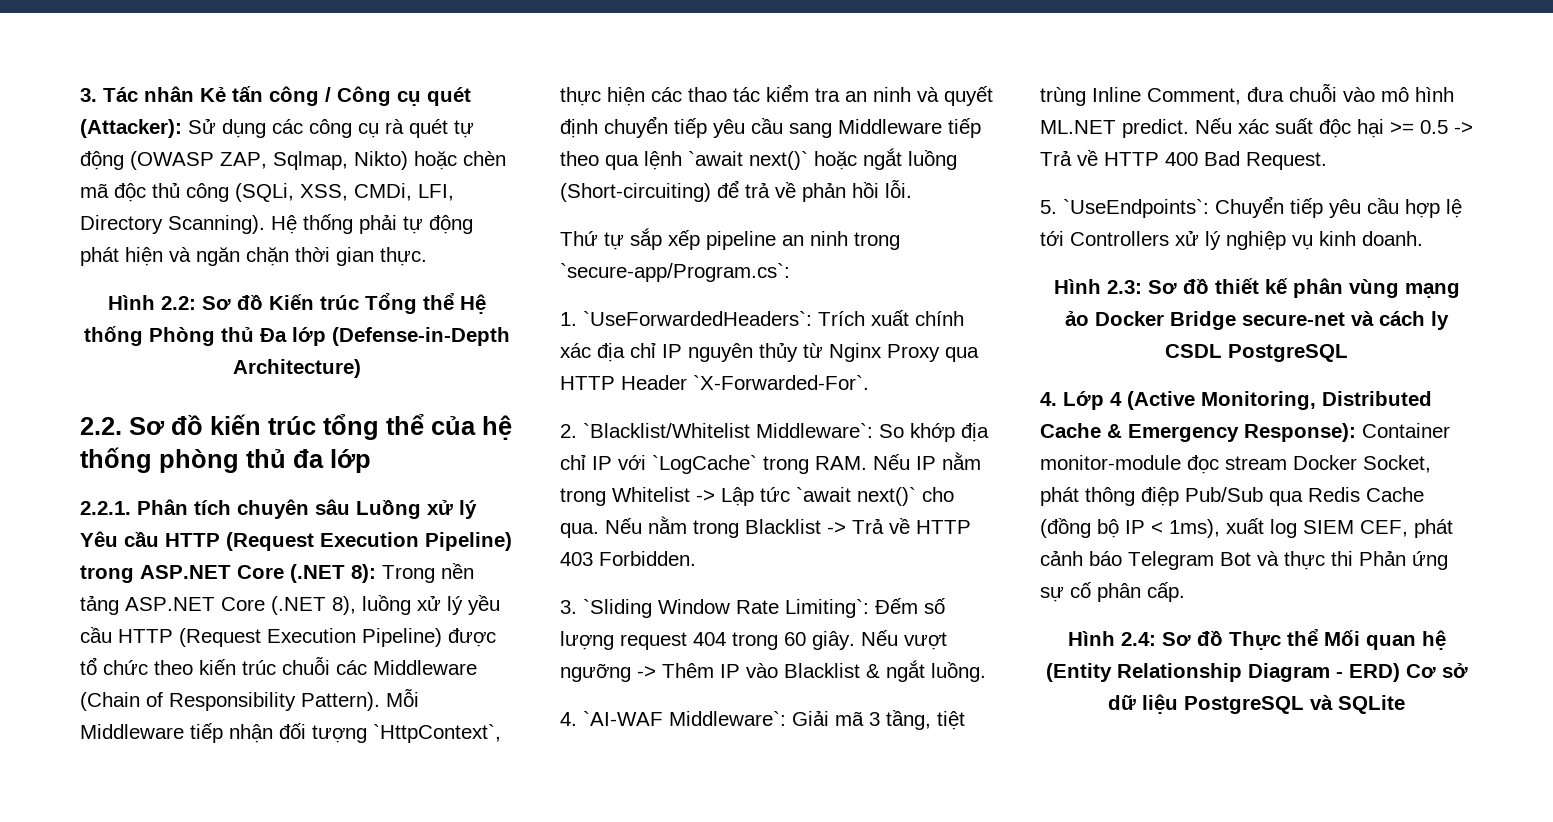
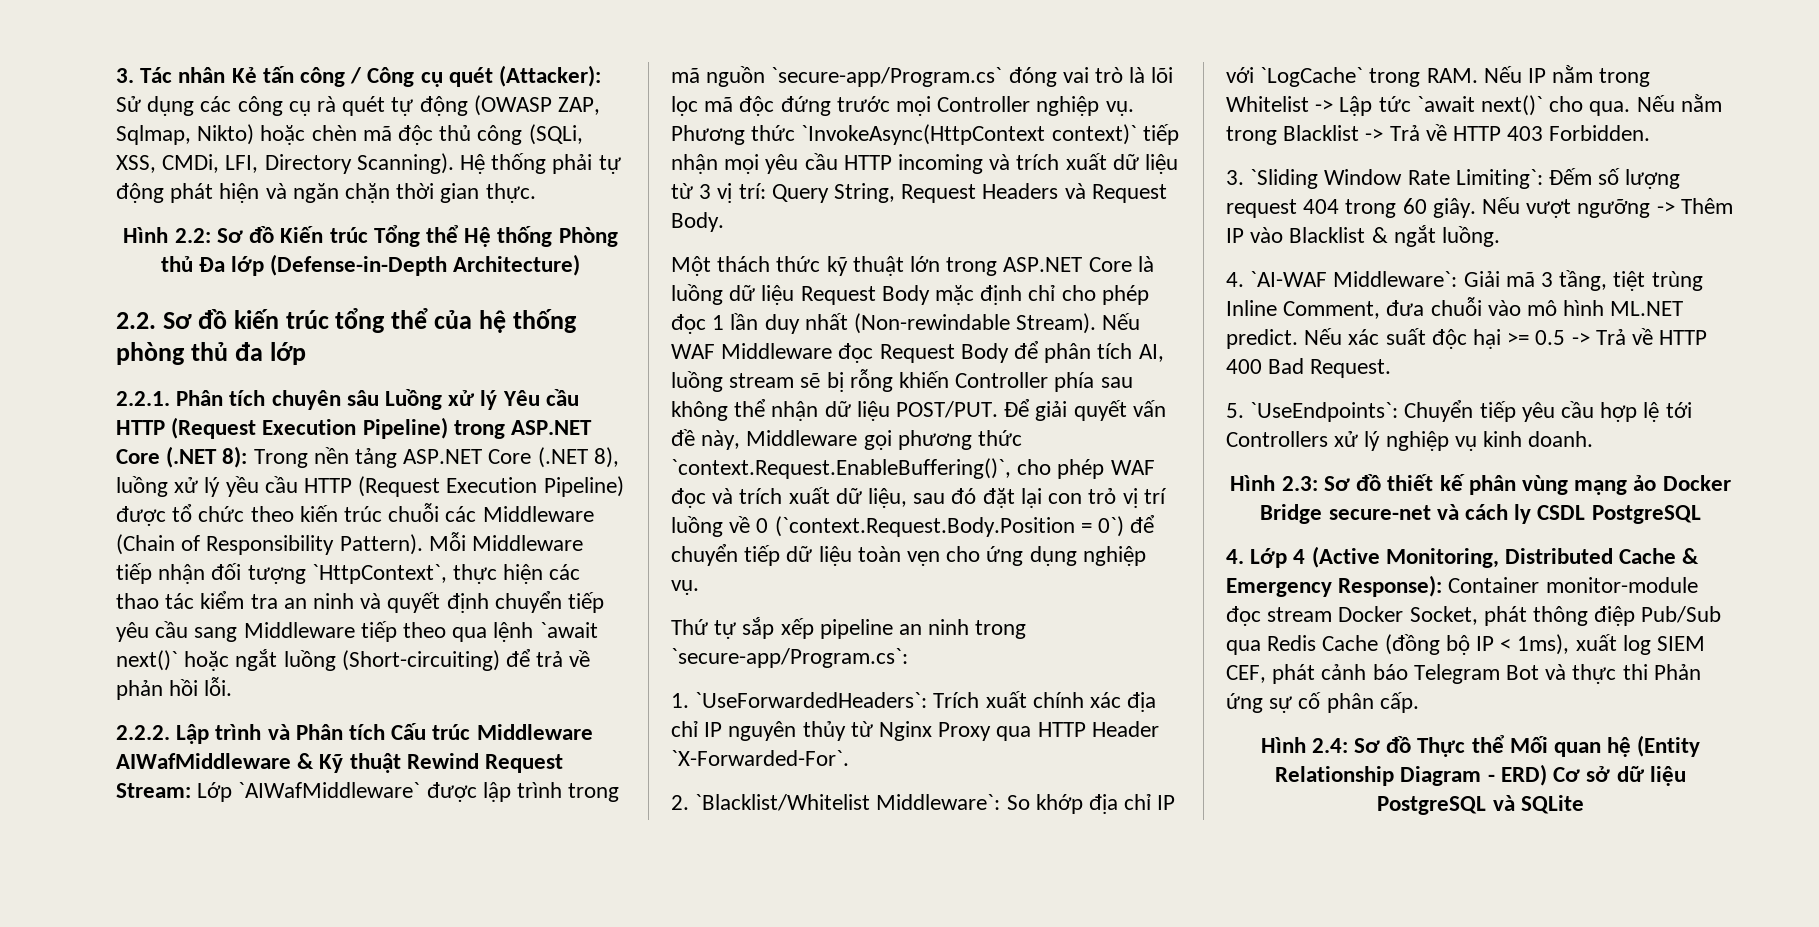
(912, 189) none -> [116,723,593,744] [116,753,564,773] [116,782,620,802] [671,66,1174,87] [671,96,1134,116] [671,124,1179,145] [671,153,1179,174] [671,183,1167,203] [671,212,724,232] [671,256,1154,276] [671,284,1149,305] [671,313,1141,334] [671,341,1164,363] [671,369,1133,392] [671,399,1166,421] [671,429,1023,450] [671,458,1155,479] [671,487,1167,508] [671,515,1156,537] [671,544,1146,566] [671,580,699,595] // 2.2.2. Lập trình và Phân tích Cấu trúc Middleware AIWafMiddleware & Kỹ thuật Rewind Request Stream: Lớp `AIWafMiddleware` được lập trình trong mã nguồn `secure-app/Program.cs` đóng vai trò là lõi lọc mã độc đứng trước mọi Controller nghiệp vụ. Phương thức `InvokeAsync(HttpContext context)` tiếp nhận mọi yêu cầu HTTP incoming và trích xuất dữ liệu từ 3 vị trí: Query String, Request Headers và Request Body. // Một thách thức kỹ thuật lớn trong ASP.NET Core là luồng dữ liệu Request Body mặc định chỉ cho phép đọc 1 lần duy nhất (Non-rewindable Stream). Nếu WAF Middleware đọc Request Body để phân tích AI, luồng stream sẽ bị rỗng khiến Controller phía sau không thể nhận dữ liệu POST/PUT. Để giải quyết vấn đề này, Middleware gọi phương thức `context.Request.EnableBuffering()`, cho phép WAF đọc và trích xuất dữ liệu, sau đó đặt lại con trỏ vị trí luồng về 0 (`context.Request.Body.Position = 0`) để chuyển tiếp dữ liệu toàn vẹn cho ứng dụng nghiệp vụ.

